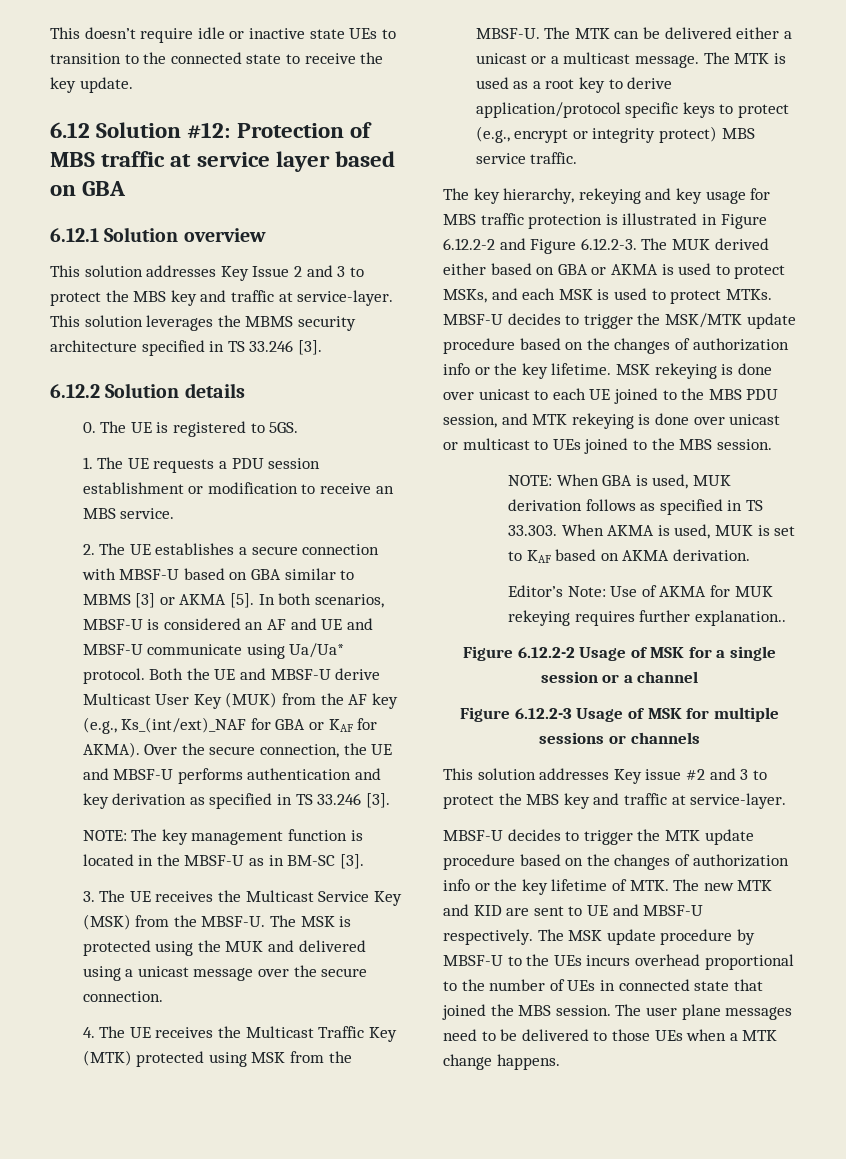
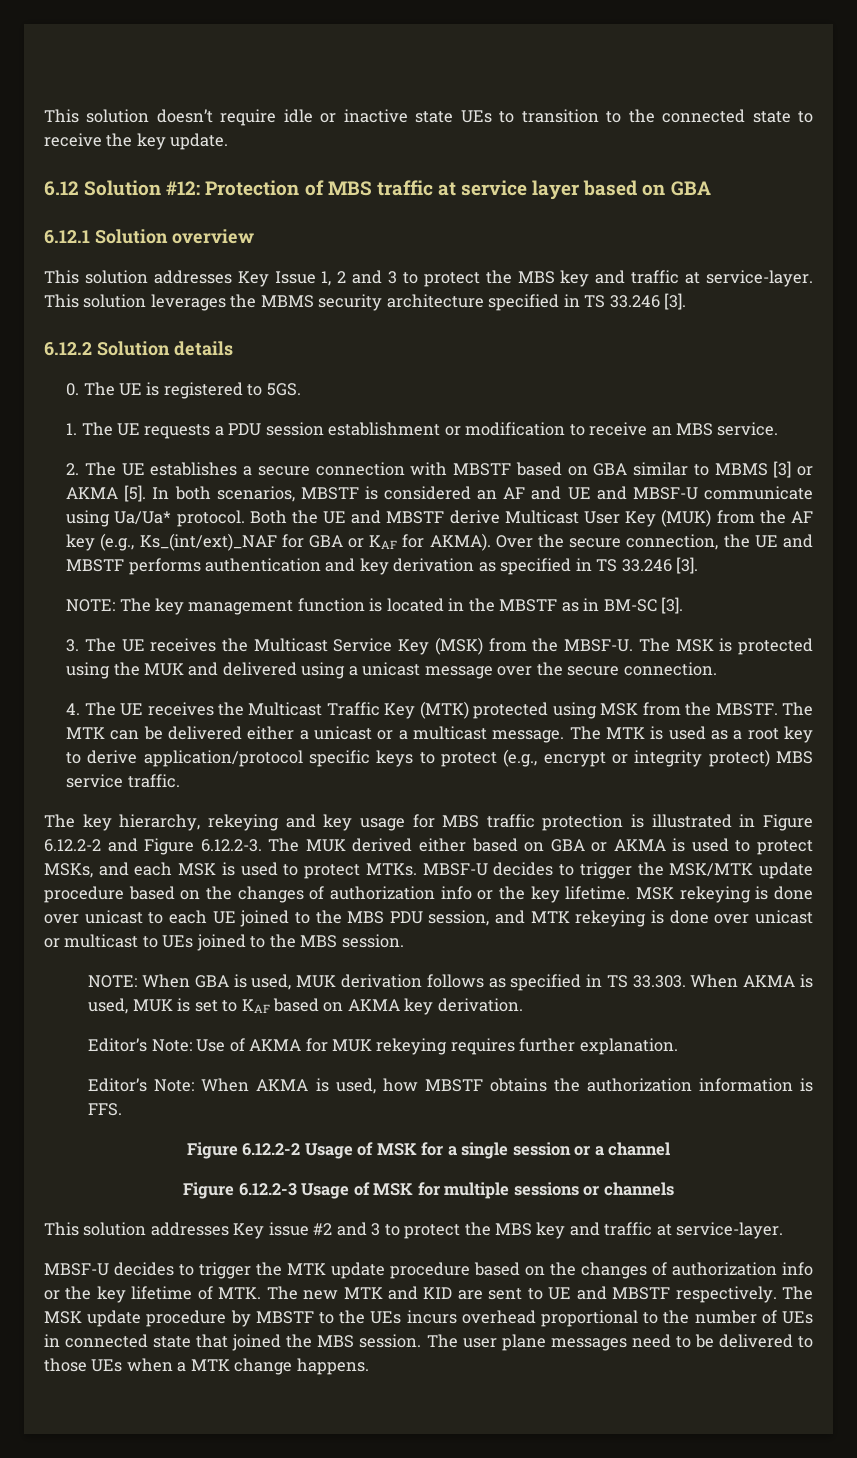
[50,27,80,39] This -> [44,109,150,123] This solution
(290, 271) none -> [321,271,332,286] 1,
[119,569,180,580] MBSF-U -> [453,463,512,476] MBSTF
[82,619,143,630] MBSF-U -> [300,487,359,500] MBSTF
[270,669,331,680] MBSF-U -> [386,511,445,524] MBSTF
[113,769,174,780] MBSF-U -> [66,559,125,572] MBSTF
[184,855,245,866] MBSF-U -> [499,599,558,612] MBSTF
[475,28,540,39] MBSF-U. -> [715,703,778,716] MBSTF.
(670, 555) none -> [404,998,434,1015] key
[694,610,786,626] explanation.. -> [579,1038,678,1055] [88,1078,813,1094] [88,1103,123,1116] explanation. // Editor’s Note: When AKMA is used, how MBSTF obtains the authorization information is FFS.
[643,905,704,916] MBSF-U -> [612,1287,671,1300] MBSTF
[443,955,503,966] MBSF-U -> [255,1311,314,1324] MBSTF

